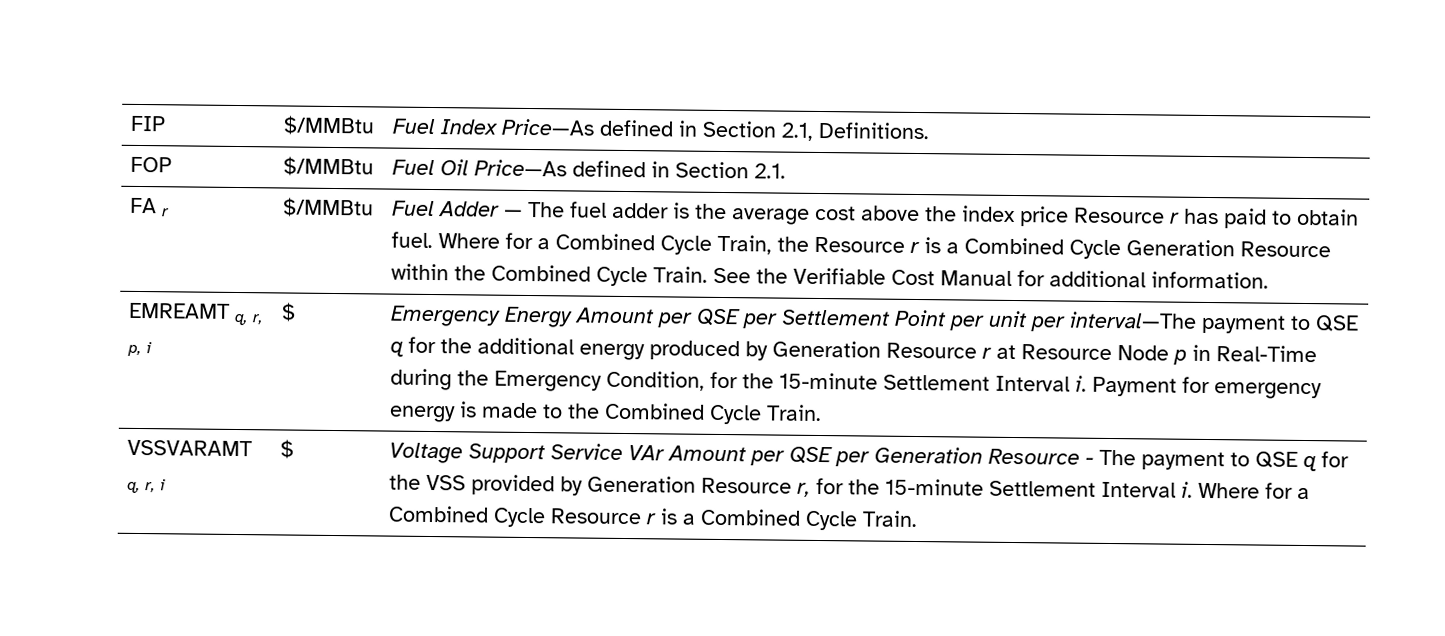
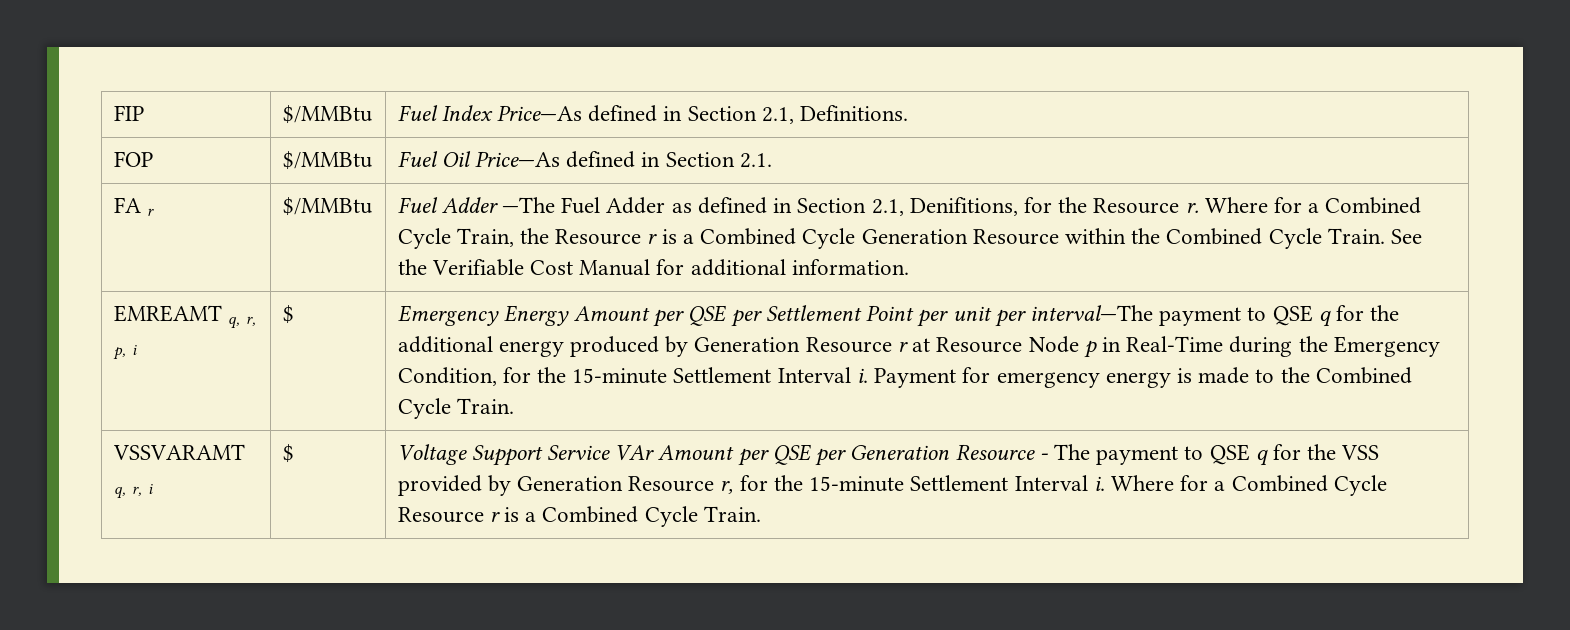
[503,201,1359,229] [390,231,433,249] — The fuel adder is the average cost above the index price Resource r has paid to obtain fuel. -> [502,197,1199,216] —The Fuel Adder as defined in Section 2.1, Denifitions, for the Resource r.

